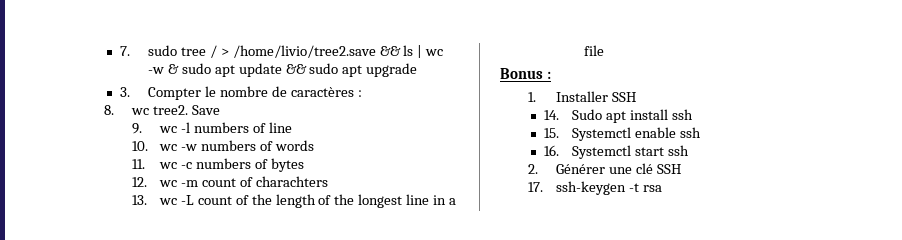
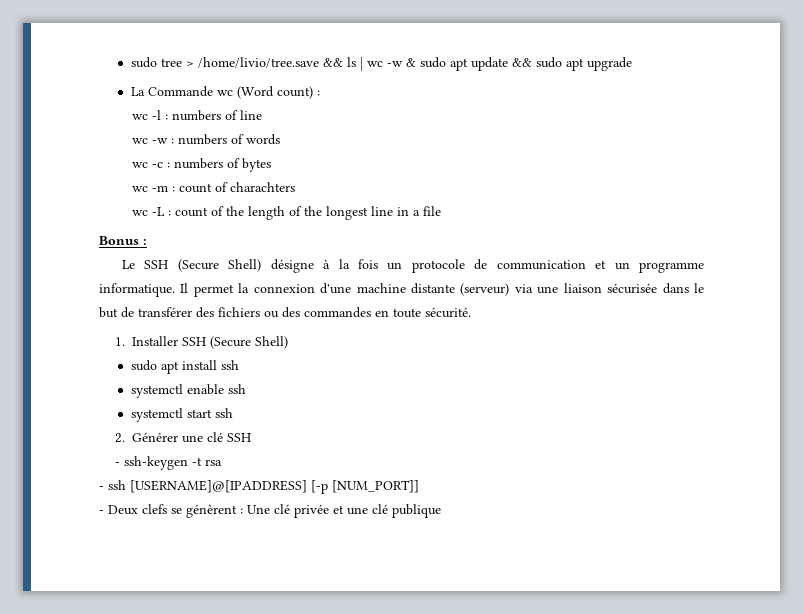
[119,46,130,56] 7. -> (130, 62) none
[209,45,376,58] / > /home/livio/tree2.save -> [185,57,319,68] > /home/livio/tree.save
[119,86,362,100] [103,105,220,115] [131,123,142,134] 3. Compter le nombre de caractères : // 8. wc tree2. Save // 9. -> [130,86,320,99] La Commande wc (Word count) : //
(190, 127) none -> [164,114,168,120] :
[131,141,197,151] 10. wc -w -> [131,138,174,144] wc -w :
[131,159,145,169] 11. -> (280, 139) none
(192, 165) none -> [166,162,170,168] :
[131,177,147,187] 12. -> (271, 165) none
(198, 183) none -> [171,186,175,192] :
[131,195,147,205] 13. -> (295, 187) none
(194, 200) none -> [167,210,171,216] :
(551, 75) none -> [121,259,704,273] [99,283,705,297] [99,307,471,318] // Le SSH (Secure Shell) désigne à la fois un protocole de communication et un programme informatique. Il permet la connexion d'une machine distante (serveur) via une liaison sécurisée dans le but de transférer des fichiers ou des commandes en toute sécurité.
[543,109,602,120] // 14. Sudo -> [210,336,289,349] [130,360,157,371] (Secure Shell) // sudo
[543,127,631,141] 15. Systemctl -> [130,384,183,398] systemctl
[543,145,631,159] 16. Systemctl -> [130,408,183,422] systemctl
[527,182,543,192] 17. -> [115,462,121,466] -
(662, 188) none -> [99,480,419,494] [99,504,441,518] // - ssh [USERNAME]@[IPADDRESS] [-p [NUM_PORT]] // - Deux clefs se génèrent : Une clé privée et une clé publique

